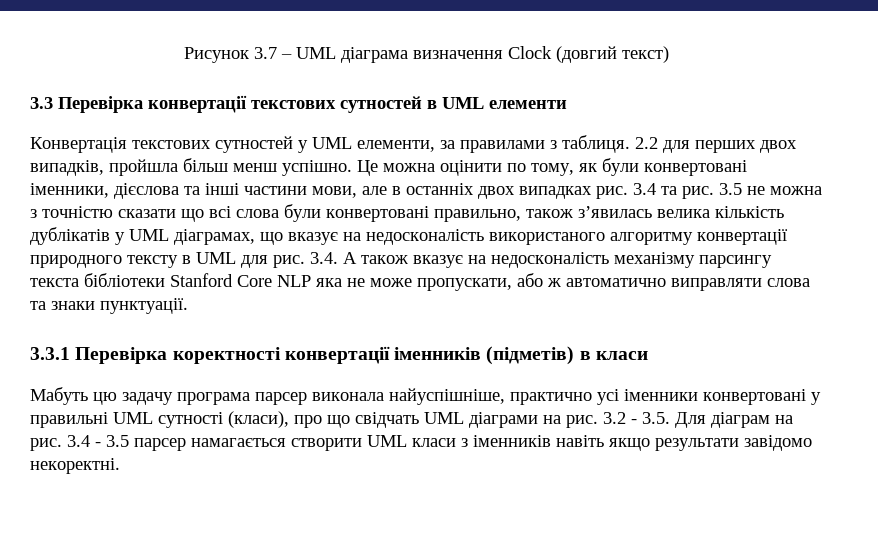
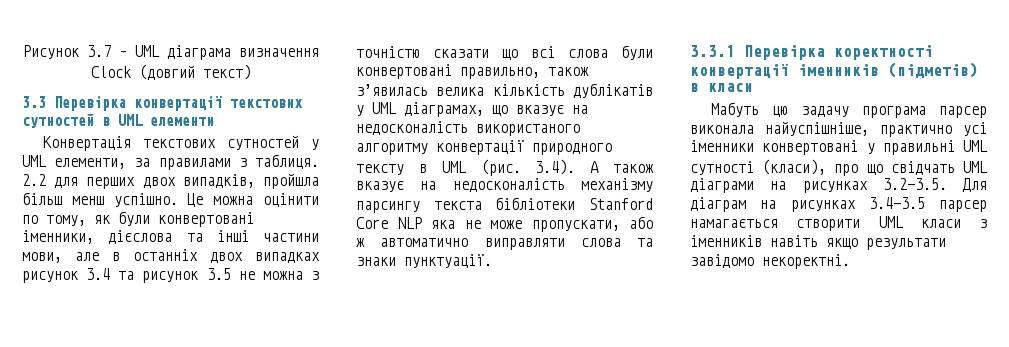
[596,186,628,199] рис. -> [22,271,78,283] рисунок
[682,186,714,199] рис. -> [142,271,199,283] рисунок
[241,252,338,268] для рис. 3.4. -> [480,159,576,176] (рис. 3.4).
[566,412,793,428] [30,435,129,451] рис. 3.2 - 3.5. Для діаграм на рис. 3.4 - 3.5 -> [802,178,987,193] [690,197,925,212] рисунках 3.2-3.5. Для діаграм на рисунках 3.4-3.5

